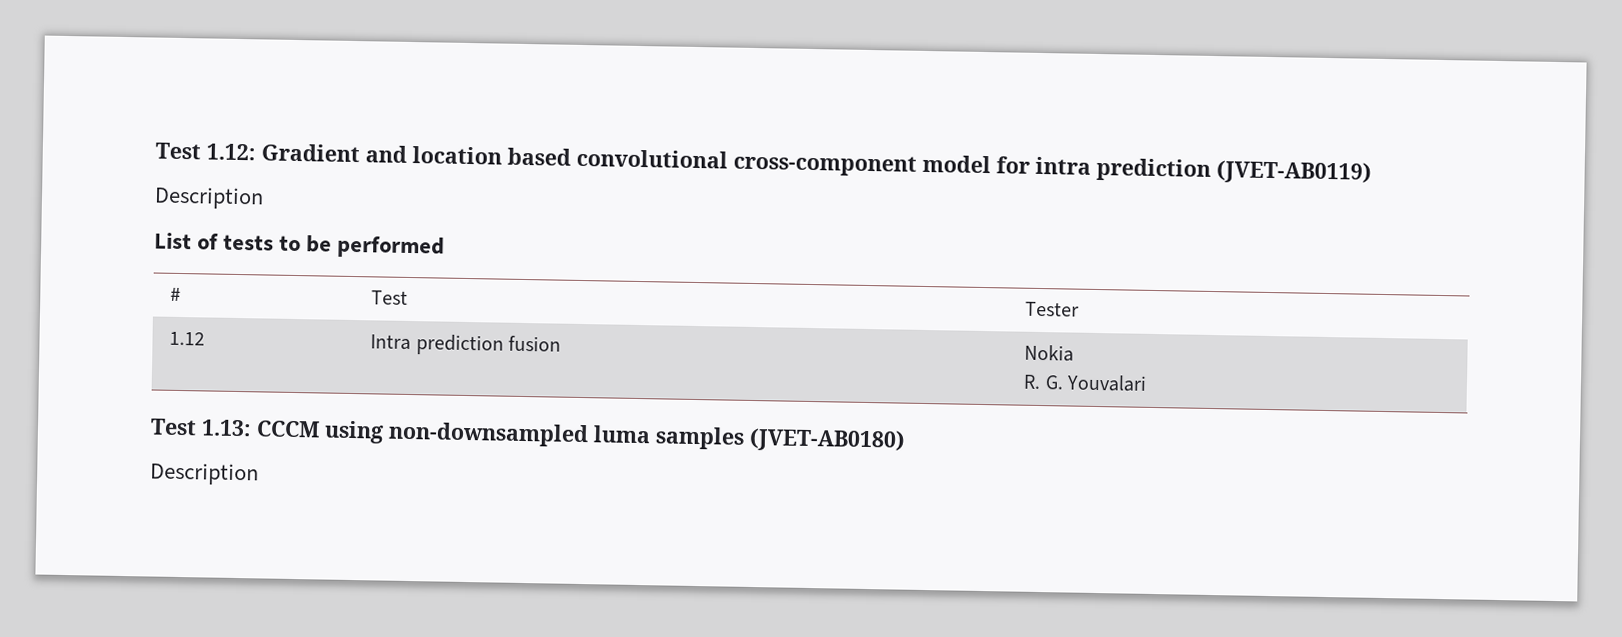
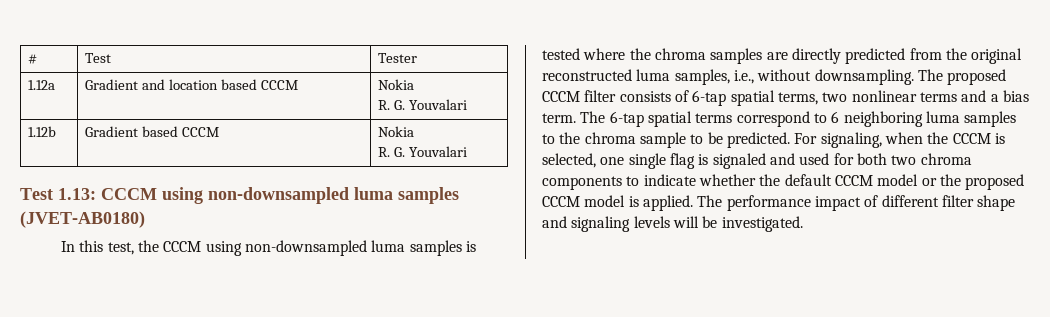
[155,142,1372,185] [154,186,264,210] [154,232,446,259] [170,287,182,302] [371,290,409,305] [1025,301,1080,317] [169,331,206,346] [370,334,562,356] Test 1.12: Gradient and location based convolutional cross-component model for intra prediction (JVET-AB0119) // Description // List of tests to be performed // # | Test | Tester // 1.12 | Intra prediction fusion -> [28,54,38,64] [85,53,112,63] [378,53,418,63] [28,80,56,90] [85,79,298,90] [378,79,415,90] [378,99,468,110] [28,126,57,137] [85,126,220,137] # | Test | Tester // 1.12a | Gradient and location based CCCM | Nokia // R. G. Youvalari // 1.12b | Gradient based CCCM
[150,462,259,486] Description -> [61,240,476,256] [542,48,1023,64] [542,69,1007,85] [542,90,1029,106] [542,111,1017,127] [542,132,1005,148] [542,153,972,169] [542,174,1025,190] [542,195,1016,211] [542,216,803,232] In this test, the CCCM using non-downsampled luma samples is tested where the chroma samples are directly predicted from the original reconstructed luma samples, i.e., without downsampling. The proposed CCCM filter consists of 6-tap spatial terms, two nonlinear terms and a bias term. The 6-tap spatial terms correspond to 6 neighboring luma samples to the chroma sample to be predicted. For signaling, when the CCCM is selected, one single flag is signaled and used for both two chroma components to indicate whether the default CCCM model or the proposed CCCM model is applied. The performance impact of different filter shape and signaling levels will be investigated.

